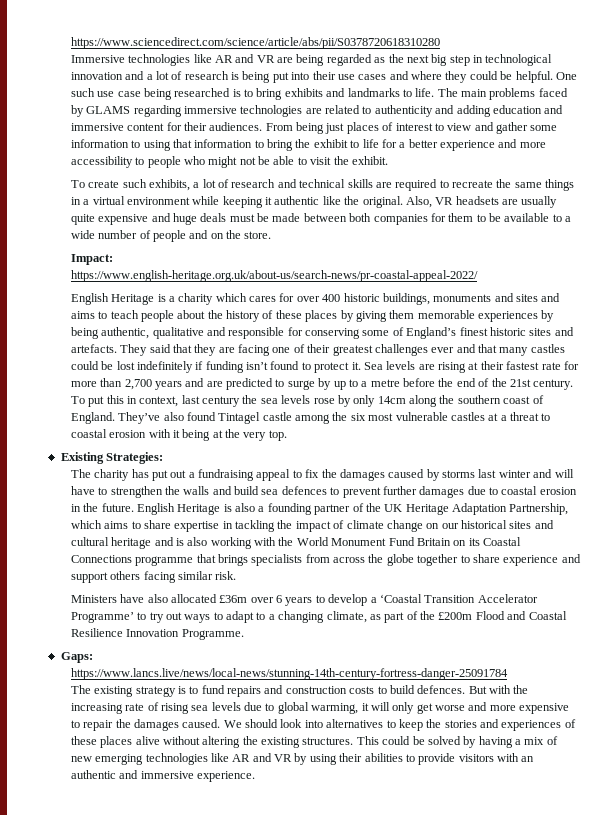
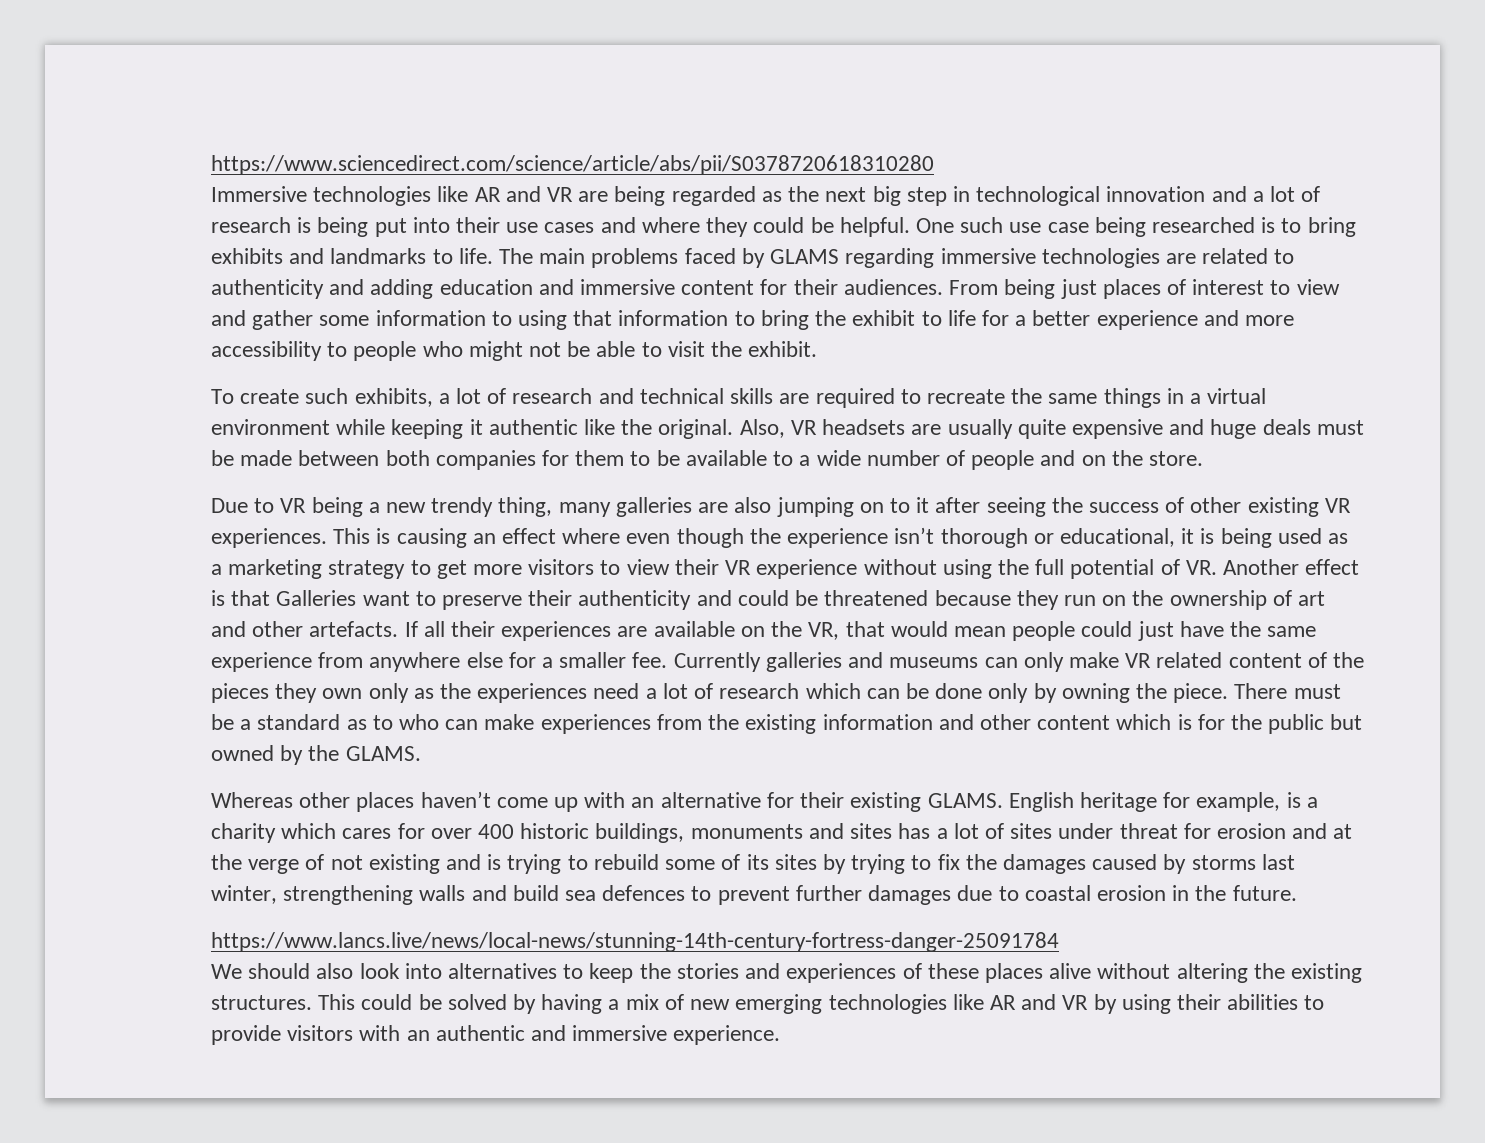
[70,254,113,265] [70,270,478,282] [70,293,155,305] Impact: // https://www.english-heritage.org.uk/about-us/search-news/pr-coastal-appeal-2022/ // English Heritage -> [211,497,1351,517] [211,527,1349,548] [211,559,1360,579] [211,590,1326,610] [211,621,1317,641] [211,652,1365,672] [211,683,1341,703] [211,714,1363,734] [211,745,421,765] [211,791,1281,812] Due to VR being a new trendy thing, many galleries are also jumping on to it after seeing the success of other existing VR experiences. This is causing an effect where even though the experience isn’t thorough or educational, it is being used as a marketing strategy to get more visitors to view their VR experience without using the full potential of VR. Another effect is that Galleries want to preserve their authenticity and could be threatened because they run on the ownership of art and other artefacts. If all their experiences are available on the VR, that would mean people could just have the same experience from anywhere else for a smaller fee. Currently galleries and museums can only make VR related content of the pieces they own only as the experiences need a lot of research which can be done only by owning the piece. There must be a standard as to who can make experiences from the existing information and other content which is for the public but owned by the GLAMS. // Whereas other places haven’t come up with an alternative for their existing GLAMS. English heritage for example,
[541,293,561,302] [70,310,555,322] [70,327,574,339] [70,344,565,356] [70,361,579,373] [70,378,574,390] [70,395,544,407] [70,412,551,424] [70,429,287,441] [60,452,164,464] [70,469,291,481] and aims to teach people about the history of these places by giving them memorable experiences by being authentic, qualitative and responsible for conserving some of England’s finest historic sites and artefacts. They said that they are facing one of their greatest challenges ever and that many castles could be lost indefinitely if funding isn’t found to protect it. Sea levels are rising at their fastest rate for more than 2,700 years and are predicted to surge by up to a metre before the end of the 21st century. To put this in context, last century the sea levels rose by only 14cm along the southern coast of England. They’ve also found Tintagel castle among the six most vulnerable castles at a threat to coastal erosion with it being at the very top. // Existing Strategies: // The charity has put out a fundraising appeal -> [898,823,1353,839] [211,854,906,874] has a lot of sites under threat for erosion and at the verge of not existing and is trying to rebuild some of its sites by trying
[498,469,574,478] [70,486,180,498] winter and will have to strengthen the -> [211,885,414,905] winter, strengthening
[136,503,569,515] [70,520,554,532] [70,537,522,549] [70,554,581,566] [70,571,237,583] [70,594,538,606] [70,611,567,623] [70,628,244,640] [60,652,93,663] [70,668,508,680] [70,685,529,697] [70,702,570,714] [70,719,221,731] English Heritage is also a founding partner of the UK Heritage Adaptation Partnership, which aims to share expertise in tackling the impact of climate change on our historical sites and cultural heritage and is also working with the World Monument Fund Britain on its Coastal Connections programme that brings specialists from across the globe together to share experience and support others facing similar risk. // Ministers have also allocated £36m over 6 years to develop a ‘Coastal Transition Accelerator Programme’ to try out ways to adapt to a changing climate, as part of the £200m Flood and Coastal Resilience Innovation Programme. // Gaps: // https://www.lancs.live/news/local-news/stunning-14th-century-fortress-danger-25091784 // The existing strategy is to fund repairs and construction costs to build defences. But with the increasing rate of rising sea levels due to global warming, it will only get worse and more expensive to repair the damages caused. -> [211,932,1060,952] // https://www.lancs.live/news/local-news/stunning-14th-century-fortress-danger-25091784 //
(279, 723) none -> [316,963,354,979] also

